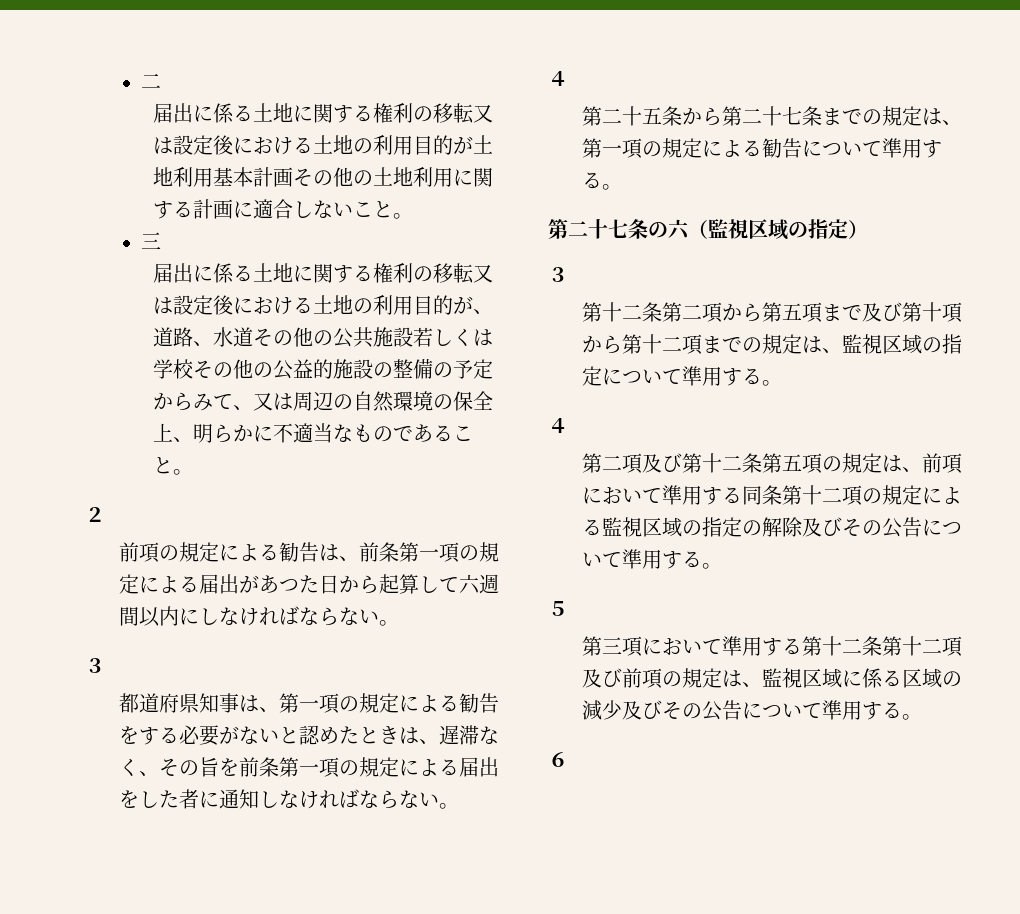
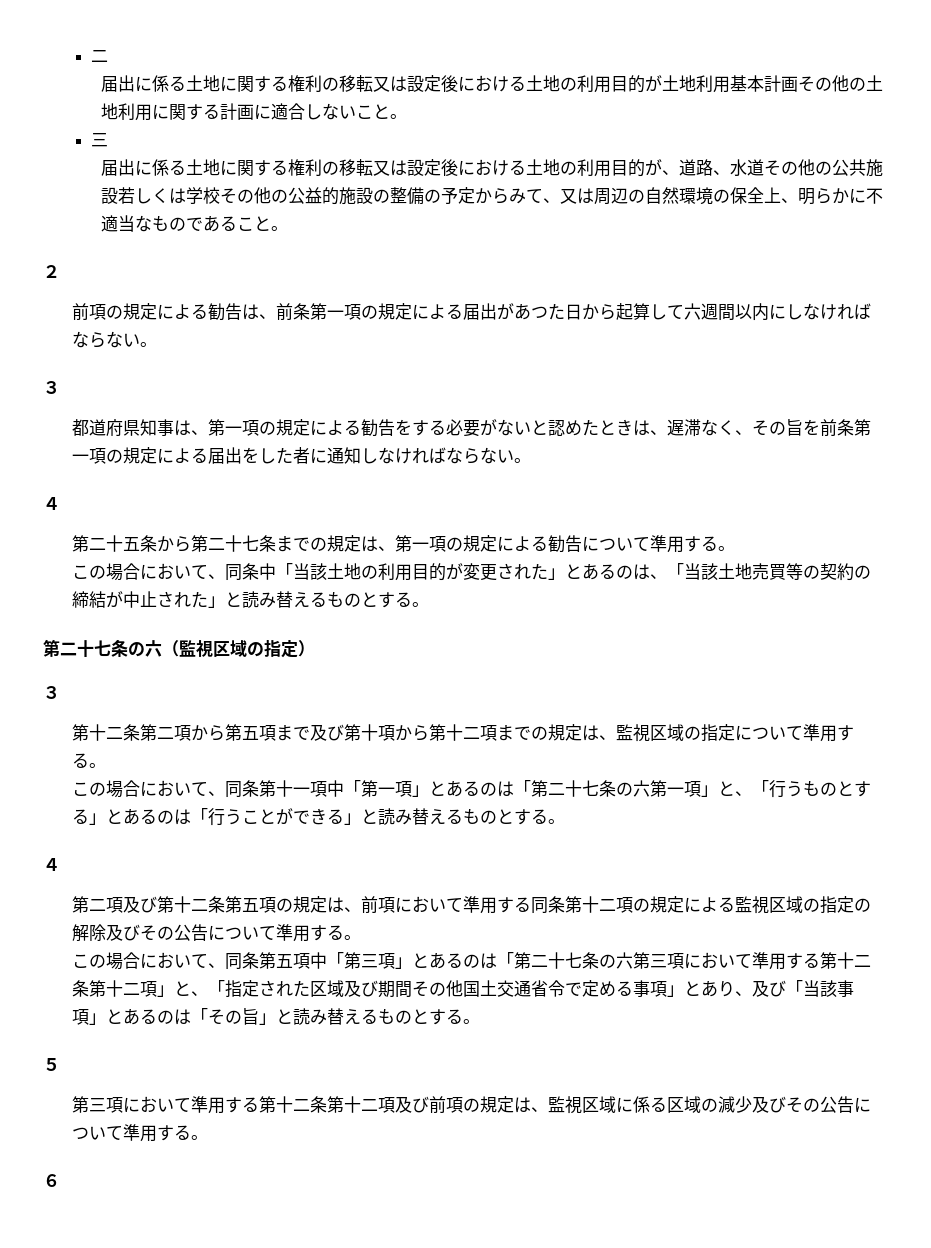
(623, 187) none -> [72,563,872,581] [72,591,430,608] // この場合において、同条中「当該土地の利用目的が変更された」とあるのは、「当該土地売買等の契約の締結が中止された」と読み替えるものとする。
(783, 383) none -> [72,780,872,798] [72,808,566,826] // この場合において、同条第十一項中「第一項」とあるのは「第二十七条の六第一項」と、「行うものとする」とあるのは「行うことができる」と読み替えるものとする。
(723, 566) none -> [72,952,872,970] [72,980,855,998] [72,1008,481,1025] // この場合において、同条第五項中「第三項」とあるのは「第二十七条の六第三項において準用する第十二条第十二項」と、「指定された区域及び期間その他国土交通省令で定める事項」とあり、及び「当該事項」とあるのは「その旨」と読み替えるものとする。

